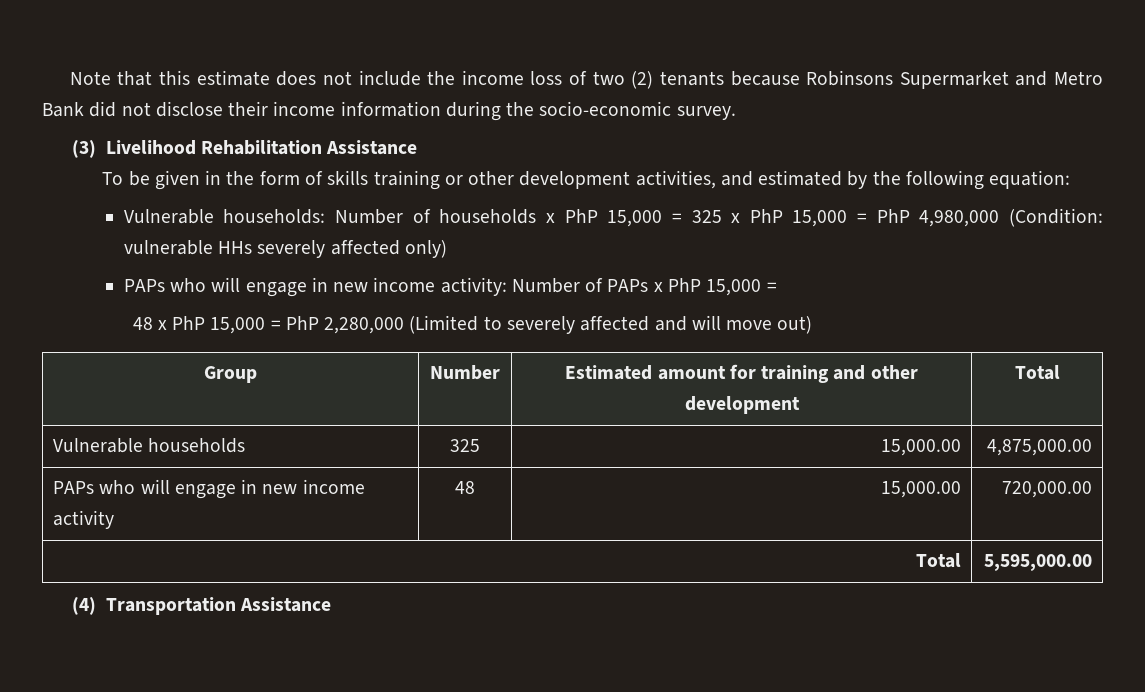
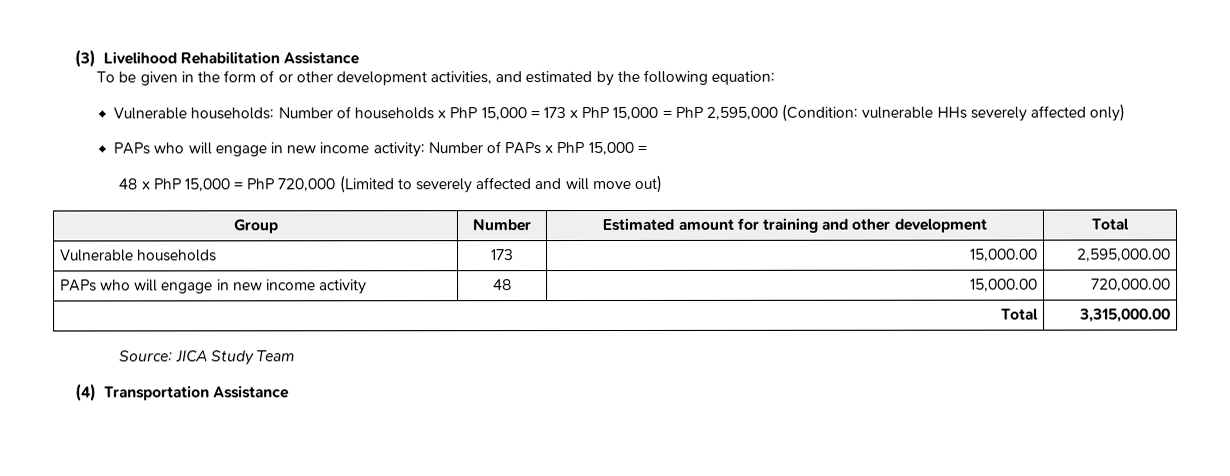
[69,70,1104,89] [42,101,736,121] Note that this estimate does not include the income loss of two (2) tenants because Robinsons Supermarket and Metro Bank did not disclose their income information during the socio-economic survey. // -> (74, 58) none
[327,170,440,190] skills training -> (275, 76) none
[691,209,1000,227] 325 x PhP 15,000 = PhP 4,980,000 -> [542,106,779,121] 173 x PhP 15,000 = PhP 2,595,000
[324,317,405,334] 2,280,000 -> [277,178,336,192] 720,000
[450,439,480,452] [881,439,962,456] [987,439,1093,456] 325 | 15,000.00 | 4,875,000.00 -> [491,249,514,261] [970,248,1039,262] [1077,248,1172,262] 173 | 15,000.00 | 2,595,000.00
[984,554,1093,571] 5,595,000.00 -> [1079,308,1172,323] [119,350,295,366] 3,315,000.00 // Source: JICA Study Team

